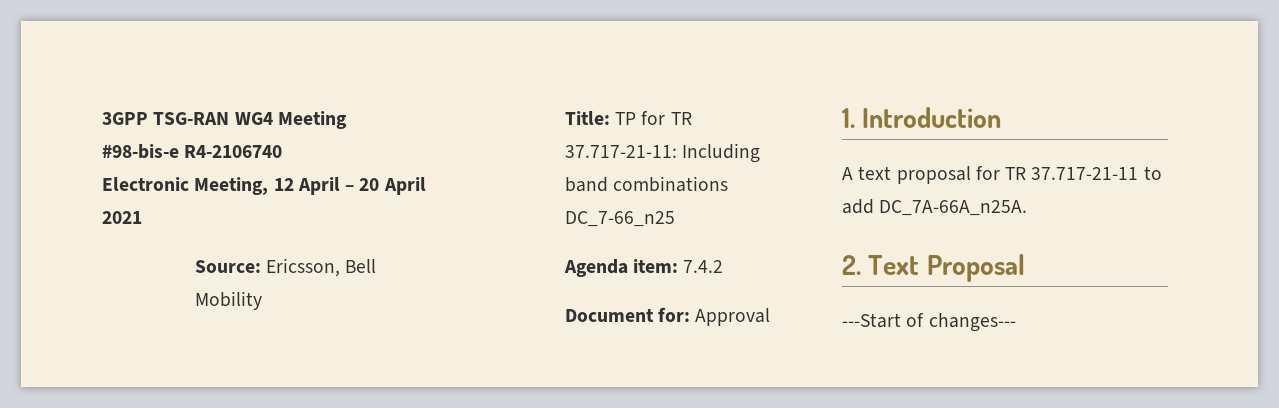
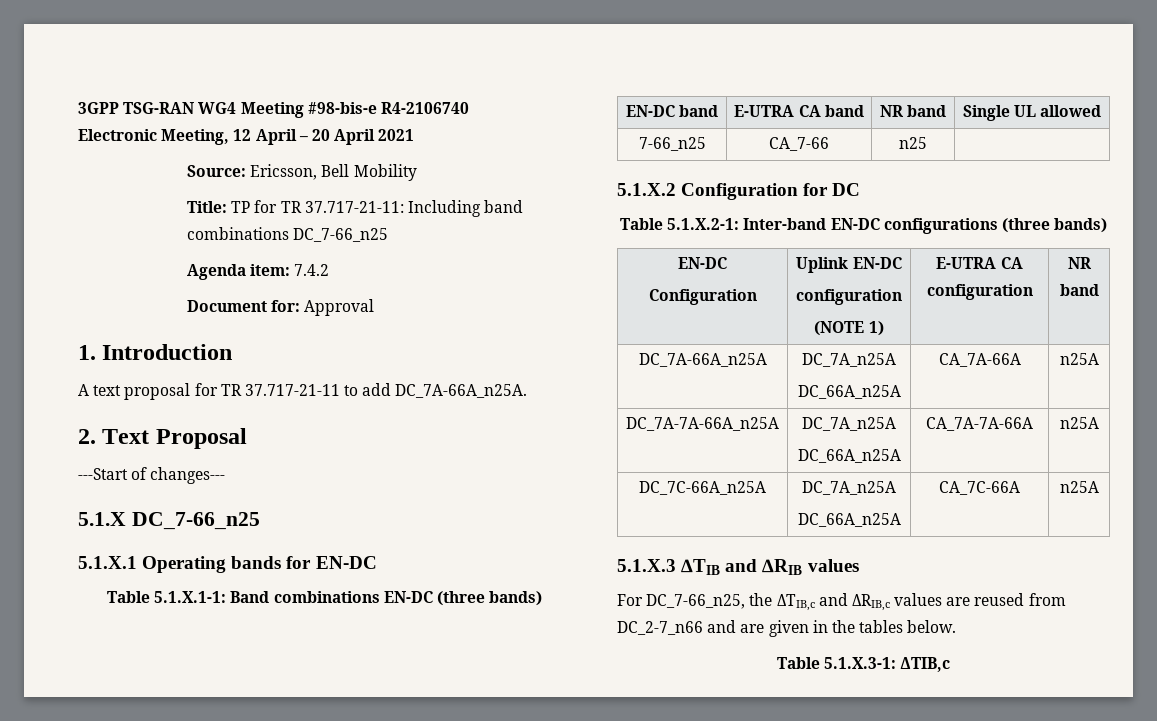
(1016, 322) none -> [78,512,260,530] [78,556,377,573] [106,591,543,606] [625,105,719,117] [734,105,864,117] [879,105,947,117] [962,105,1102,121] [638,137,706,151] [769,137,829,151] [899,137,927,149] [617,183,861,200] [619,218,1108,234] [678,257,727,269] [648,289,757,305] [796,257,902,273] [796,289,902,305] [814,321,884,336] [936,257,1023,269] [926,284,1033,300] [1067,257,1092,269] [1059,284,1099,296] [638,353,767,367] [802,353,896,367] [797,385,901,399] [938,353,1021,367] [1059,353,1099,365] [626,417,779,431] [802,417,896,431] [797,449,901,463] [926,417,1033,431] [1059,417,1099,429] [639,481,766,495] [802,481,896,495] [797,513,901,527] [939,481,1020,495] [1059,481,1099,493] [617,559,859,575] [617,593,1066,611] [617,620,957,637] [776,657,951,672] // 5.1.X DC_7-66_n25 // 5.1.X.1 Operating bands for EN-DC // Table 5.1.X.1-1: Band combinations EN-DC (three bands) // EN-DC band | E-UTRA CA band | NR band | Single UL allowed // 7-66_n25 | CA_7-66 | n25 | // 5.1.X.2 Configuration for DC // Table 5.1.X.2-1: Inter-band EN-DC configurations (three bands) // EN-DC // Configuration | Uplink EN-DC // configuration // (NOTE 1) | E-UTRA CA configuration | NR band // DC_7A-66A_n25A | DC_7A_n25A // DC_66A_n25A | CA_7A-66A | n25A // DC_7A-7A-66A_n25A | DC_7A_n25A // DC_66A_n25A | CA_7A-7A-66A | n25A // DC_7C-66A_n25A | DC_7A_n25A // DC_66A_n25A | CA_7C-66A | n25A // 5.1.X.3 ∆TIB and ∆RIB values // For DC_7-66_n25, the ΔTIB,c and ΔRIB,c values are reused from DC_2-7_n66 and are given in the tables below. // Table 5.1.X.3-1: ΔTIB,c

